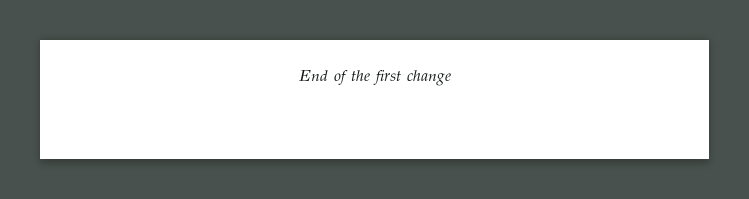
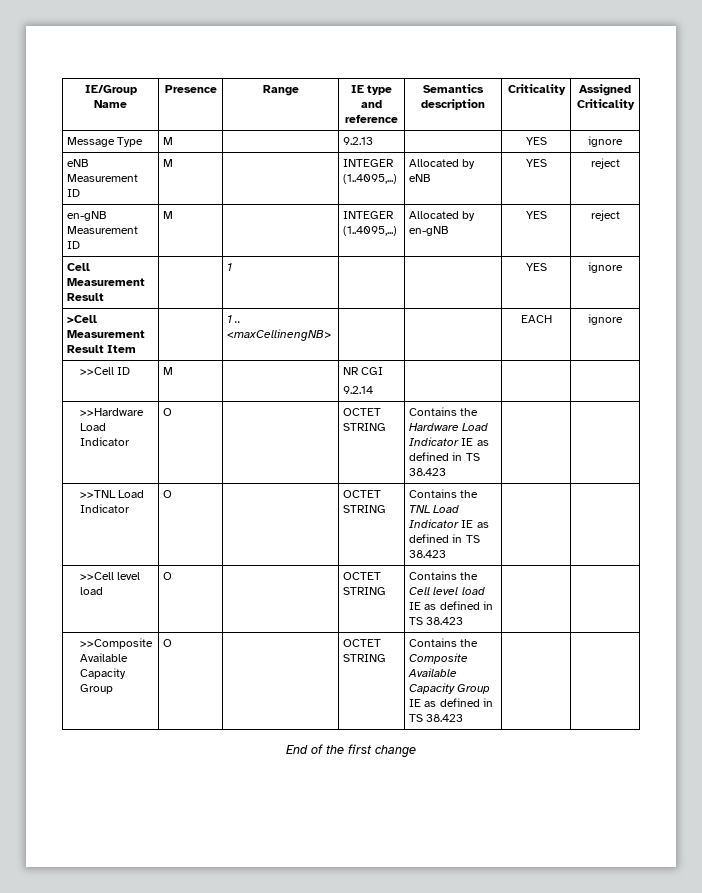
(298, 75) none -> [84,85,137,95] [94,100,127,108] [164,85,217,93] [262,85,299,96] [350,85,393,95] [361,100,382,108] [345,114,398,123] [423,84,484,93] [421,99,485,110] [507,84,566,95] [579,84,631,96] [576,99,635,110] [67,137,144,147] [163,137,174,145] [343,137,374,145] [525,137,547,145] [588,136,623,147] [67,159,89,167] [67,174,139,182] [67,189,81,197] [163,159,174,167] [343,159,395,167] [343,174,398,184] [409,159,476,169] [409,174,431,182] [525,159,547,167] [590,158,620,169] [67,211,107,221] [67,226,139,234] [67,241,81,249] [163,211,174,219] [343,211,395,219] [343,226,398,236] [409,211,476,221] [409,226,449,236] [525,211,547,219] [590,210,620,221] [67,263,91,271] [67,278,146,286] [67,293,105,301] [227,263,233,271] [525,263,547,271] [588,262,623,273] [67,315,98,324] [67,330,146,338] [67,345,137,353] [227,315,242,323] [227,329,332,341] [520,315,552,323] [588,314,623,325] [80,367,131,375] [163,367,174,375] [343,367,384,375] [343,386,374,394] [80,408,145,416] [80,423,107,431] [80,437,131,446] [163,408,173,416] [343,408,382,416] [343,423,387,431] [409,407,479,416] [409,423,489,431] [409,437,489,446] [409,452,480,461] [409,468,447,476] [80,490,145,498] [80,504,131,513] [163,490,173,498] [343,490,382,498] [343,505,387,513] [409,489,479,498] [409,505,460,513] [409,519,489,528] [409,534,480,543] [409,550,447,558] [80,572,141,580] [80,587,104,595] [163,572,173,580] [343,572,382,580] [343,587,387,595] [409,571,479,580] [409,587,485,595] [409,601,493,610] [409,617,464,625] [80,638,154,649] [80,653,129,662] [80,668,127,679] [80,684,114,694] [163,639,173,647] [343,639,382,647] [343,654,387,662] [409,638,479,647] [409,653,469,664] [408,668,458,677] [409,683,491,694] [409,698,493,707] [409,714,464,722] IE/Group Name | Presence | Range | IE type and reference | Semantics description | Criticality | Assigned Criticality // Message Type | M | | 9.2.13 | | YES | ignore // eNB Measurement ID | M | | INTEGER (1..4095,...) | Allocated by eNB | YES | reject // en-gNB Measurement ID | M | | INTEGER (1..4095,...) | Allocated by en-gNB | YES | reject // Cell Measurement Result | | 1 | | | YES | ignore // >Cell Measurement Result Item | | 1 .. <maxCellinengNB> | | | EACH | ignore // >>Cell ID | M | | NR CGI // 9.2.14 | | | // >>Hardware Load Indicator | O | | OCTET STRING | Contains the Hardware Load Indicator IE as defined in TS 38.423 | | // >>TNL Load Indicator | O | | OCTET STRING | Contains the TNL Load Indicator IE as defined in TS 38.423 | | // >>Cell level load | O | | OCTET STRING | Contains the Cell level load IE as defined in TS 38.423 | | // >>Composite Available Capacity Group | O | | OCTET STRING | Contains the Composite Available Capacity Group IE as defined in TS 38.423 | | //

